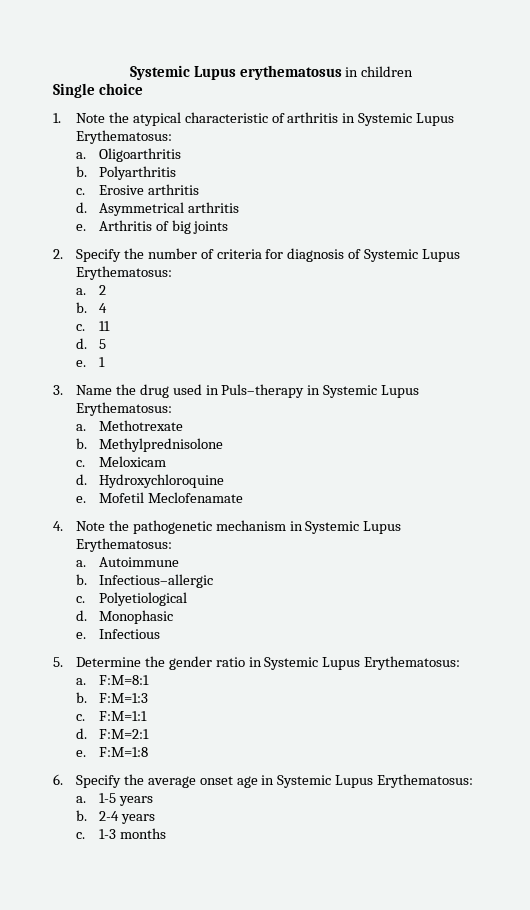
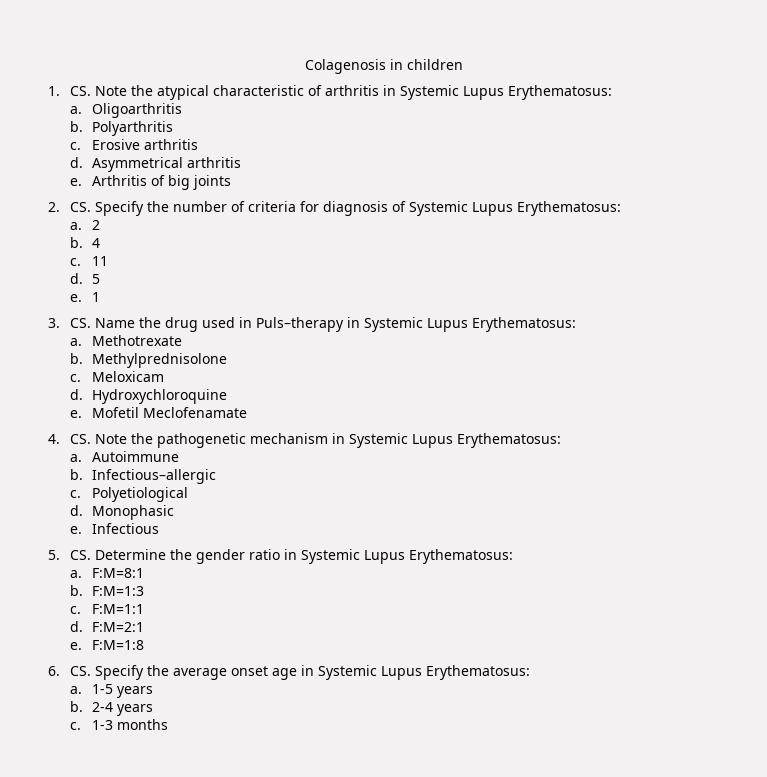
[129,65,342,80] Systemic Lupus erythematosus -> [304,59,386,74] Colagenosis
[53,83,143,98] // Single choice -> (463, 64) none
(61, 118) none -> [69,86,91,96] CS.
(63, 254) none -> [69,202,91,212] CS.
(63, 390) none -> [69,318,91,328] CS.
(63, 526) none -> [69,434,91,444] CS.
(63, 662) none -> [69,550,91,560] CS.
(63, 779) none -> [69,666,91,676] CS.

